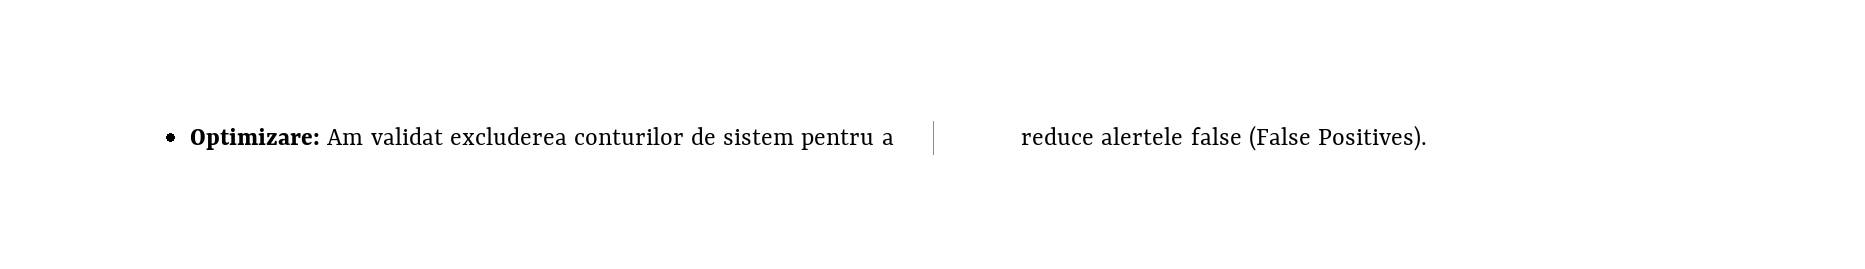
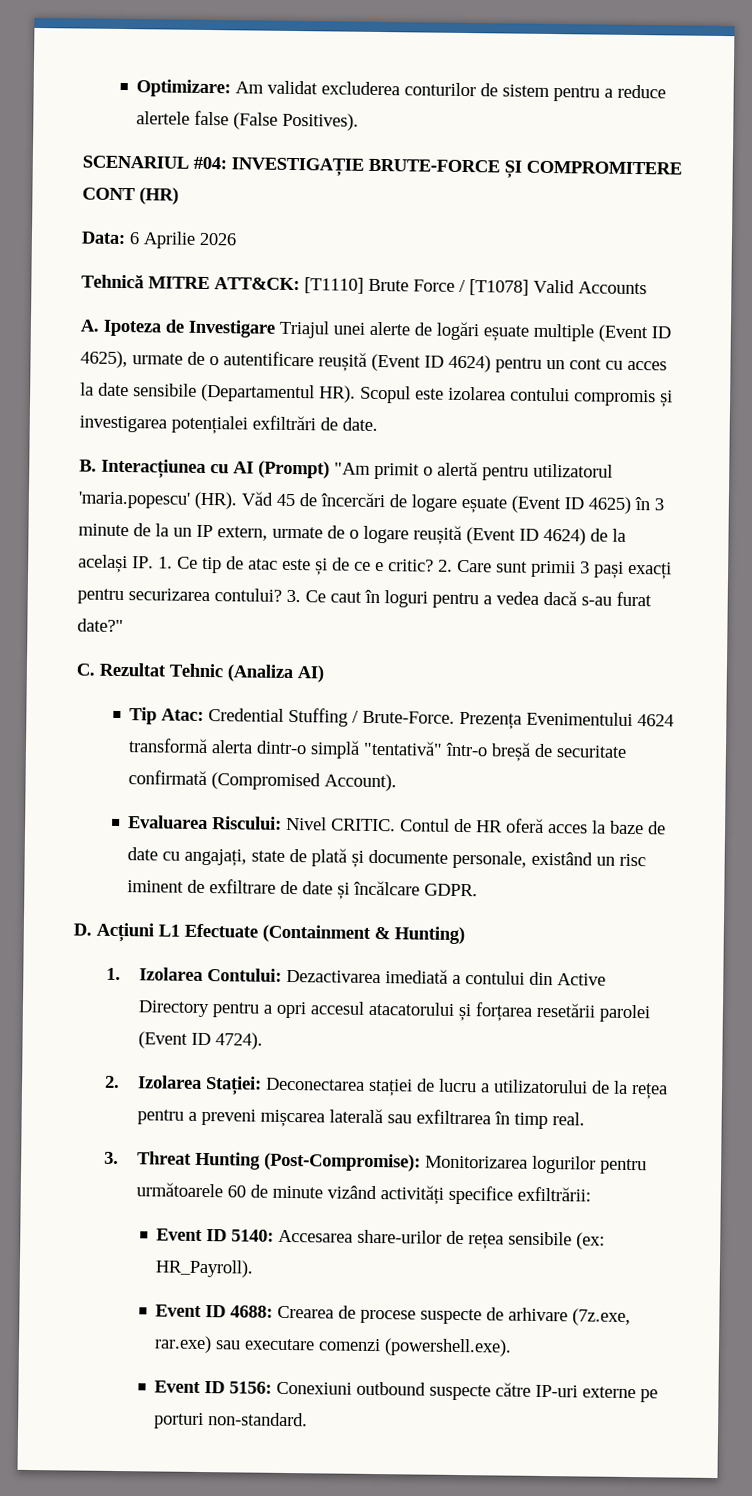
(1427, 138) none -> [82,155,682,179] [82,187,179,205] [81,231,237,249] [81,274,647,296] [80,319,671,343] [80,350,667,373] [80,382,673,408] [79,415,378,435] [79,458,613,481] [78,491,664,514] [78,523,626,546] [78,554,672,580] [77,588,652,609] [77,618,124,633] [76,662,324,683] [129,707,675,730] [128,738,628,762] [128,770,398,792] [128,815,667,835] [127,847,647,869] [127,879,479,900] [73,922,465,945] [106,967,607,986] [138,1000,652,1023] [138,1031,264,1050] [105,1075,669,1100] [137,1108,586,1130] [104,1151,648,1175] [136,1182,592,1205] [156,1228,606,1250] [155,1259,254,1278] [155,1304,632,1327] [154,1335,513,1357] [154,1380,659,1403] [154,1412,309,1430] // SCENARIUL #04: INVESTIGAȚIE BRUTE-FORCE ȘI COMPROMITERE CONT (HR) // Data: 6 Aprilie 2026 // Tehnică MITRE ATT&CK: [T1110] Brute Force / [T1078] Valid Accounts // A. Ipoteza de Investigare Triajul unei alerte de logări eșuate multiple (Event ID 4625), urmate de o autentificare reușită (Event ID 4624) pentru un cont cu acces la date sensibile (Departamentul HR). Scopul este izolarea contului compromis și investigarea potențialei exfiltrări de date. // B. Interacțiunea cu AI (Prompt) "Am primit o alertă pentru utilizatorul 'maria.popescu' (HR). Văd 45 de încercări de logare eșuate (Event ID 4625) în 3 minute de la un IP extern, urmate de o logare reușită (Event ID 4624) de la același IP. 1. Ce tip de atac este și de ce e critic? 2. Care sunt primii 3 pași exacți pentru securizarea contului? 3. Ce caut în loguri pentru a vedea dacă s-au furat date?" // C. Rezultat Tehnic (Analiza AI) // Tip Atac: Credential Stuffing / Brute-Force. Prezența Evenimentului 4624 transformă alerta dintr-o simplă "tentativă" într-o breșă de securitate confirmată (Compromised Account). // Evaluarea Riscului: Nivel CRITIC. Contul de HR oferă acces la baze de date cu angajați, state de plată și documente personale, existând un risc iminent de exfiltrare de date și încălcare GDPR. // D. Acțiuni L1 Efectuate (Containment & Hunting) // 1. Izolarea Contului: Dezactivarea imediată a contului din Active Directory pentru a opri accesul atacatorului și forțarea resetării parolei (Event ID 4724). // 2. Izolarea Stației: Deconectarea stației de lucru a utilizatorului de la rețea pentru a preveni mișcarea laterală sau exfiltrarea în timp real. // 3. Threat Hunting (Post-Compromise): Monitorizarea logurilor pentru următoarele 60 de minute vizând activități specifice exfiltrării: // Event ID 5140: Accesarea share-urilor de rețea sensibile (ex: HR_Payroll). // Event ID 4688: Crearea de procese suspecte de arhivare (7z.exe, rar.exe) sau executare comenzi (powershell.exe). // Event ID 5156: Conexiuni outbound suspecte către IP-uri externe pe porturi non-standard.

